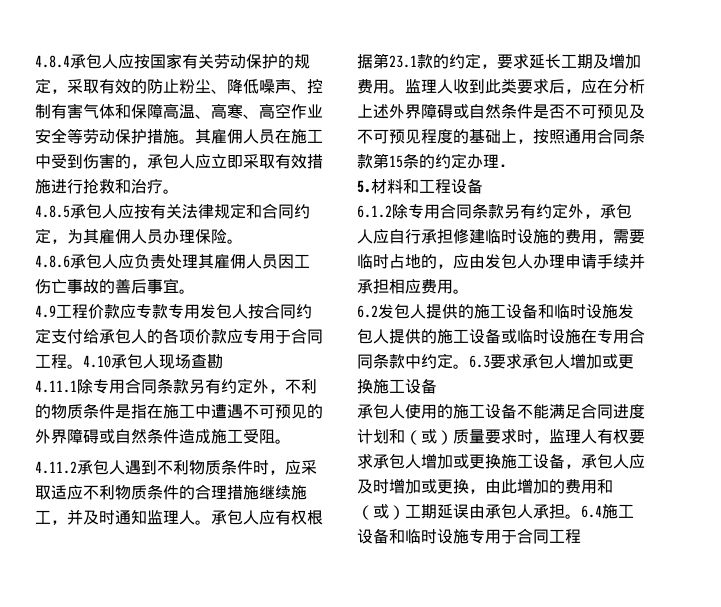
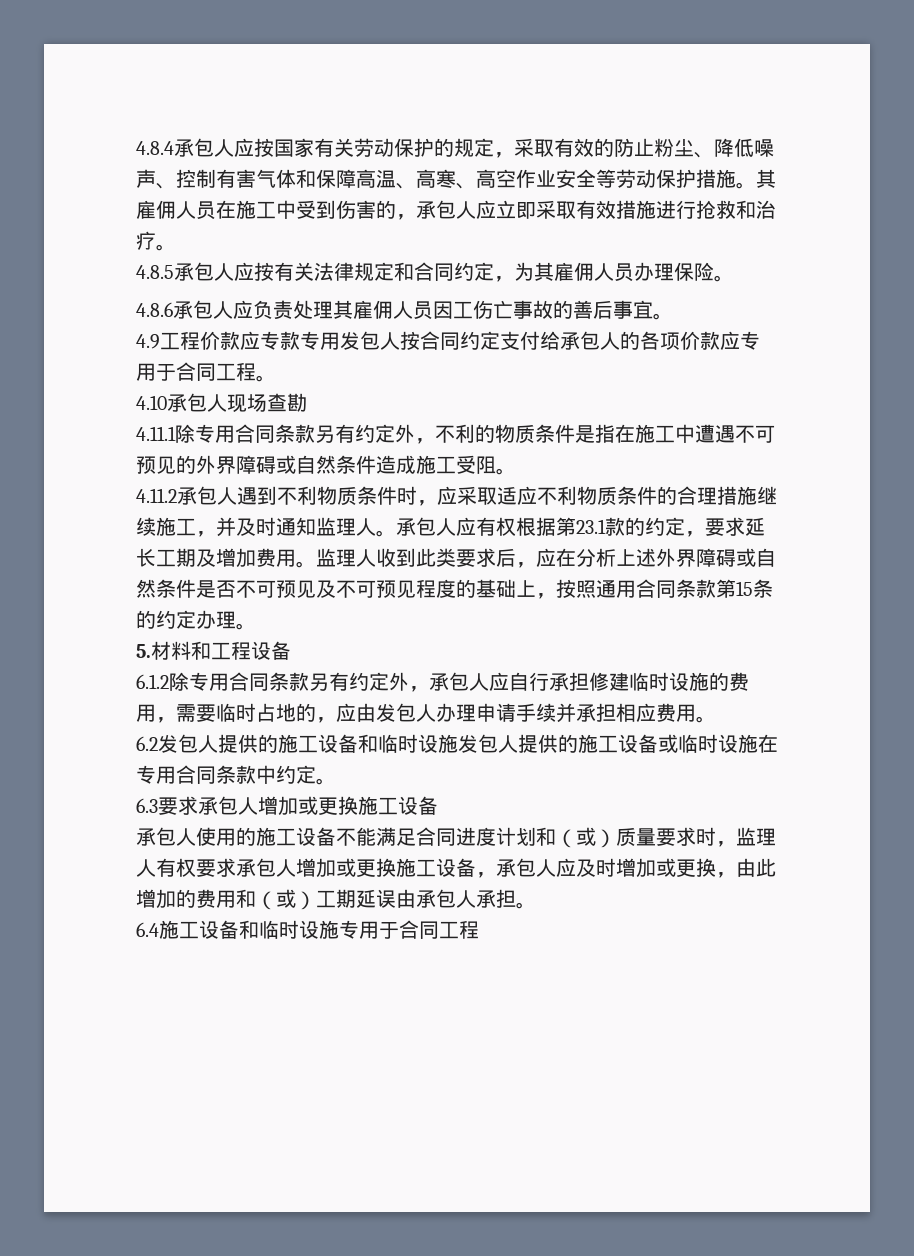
(83, 366) none -> (276, 378) //
[499,164,515,167] ． -> [236,623,256,630] 。
(469, 366) none -> (336, 781) //
(581, 516) none -> (536, 905) //

